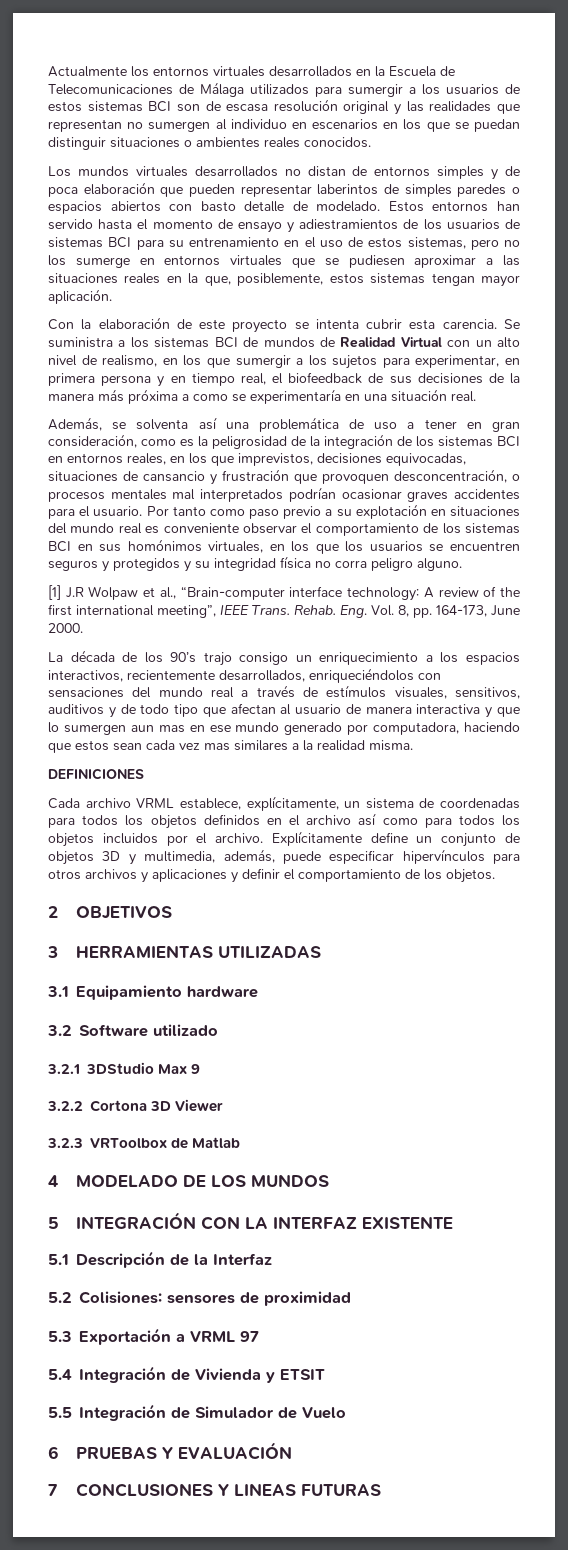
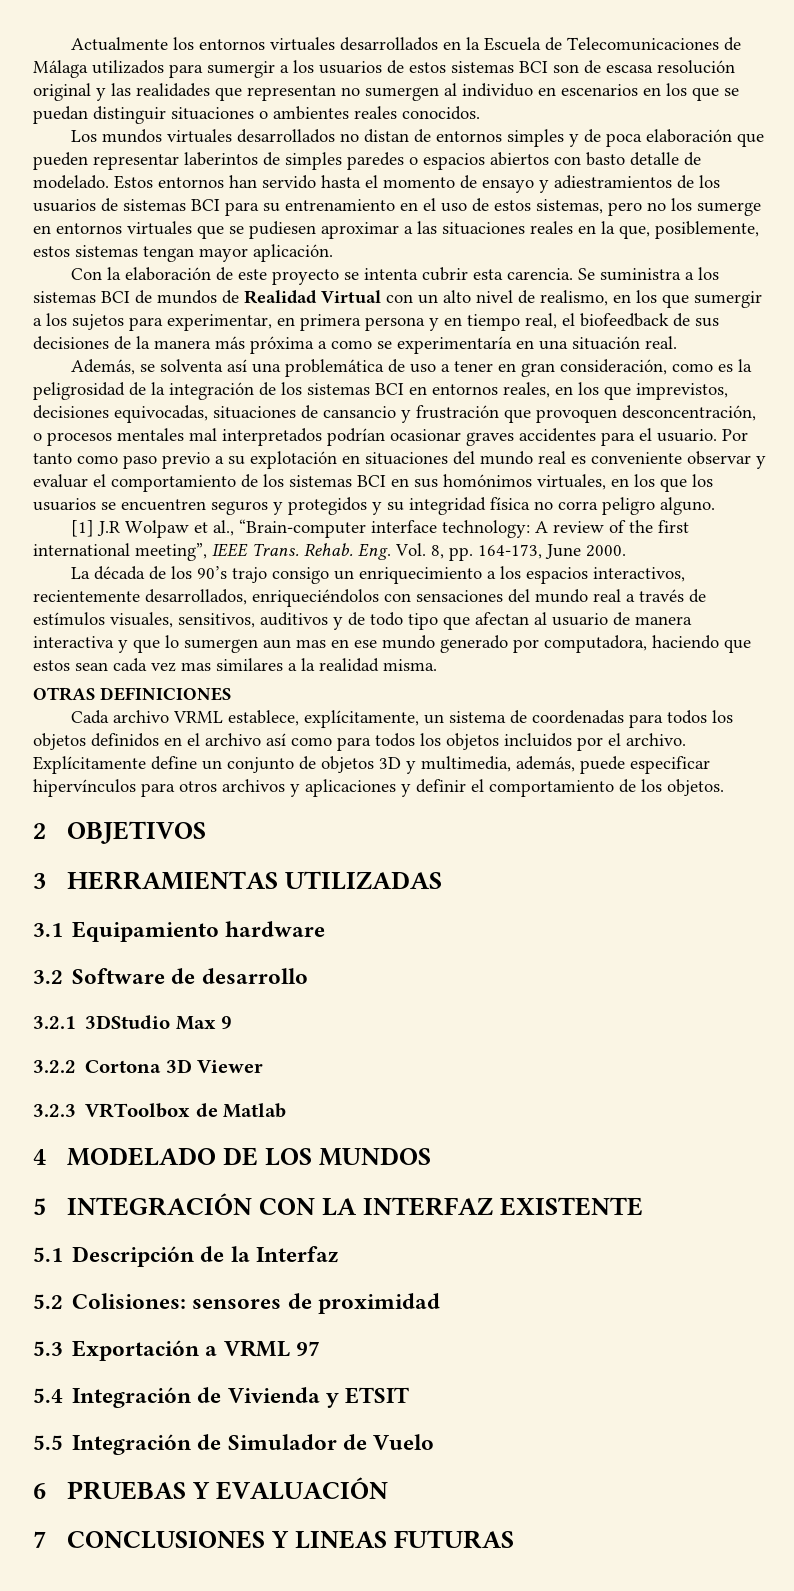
(297, 528) none -> [756,456,766,469] [33,474,88,488] y evaluar
(413, 745) none -> [33,687,95,701] OTRAS
[153,1024,218,1036] utilizado -> [171,968,308,984] de desarrollo

